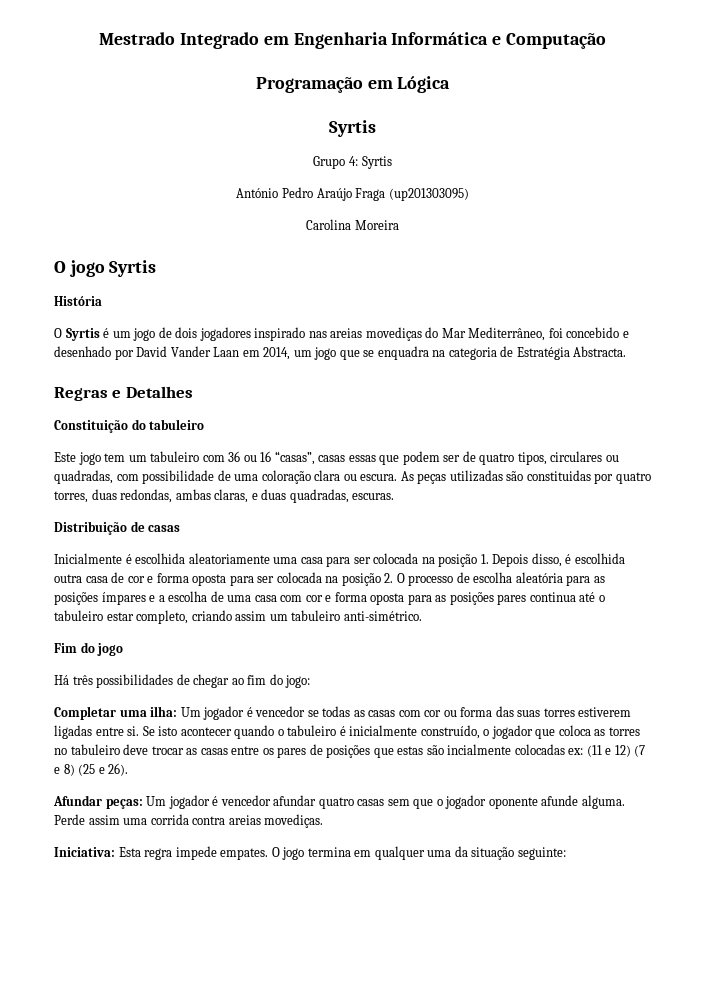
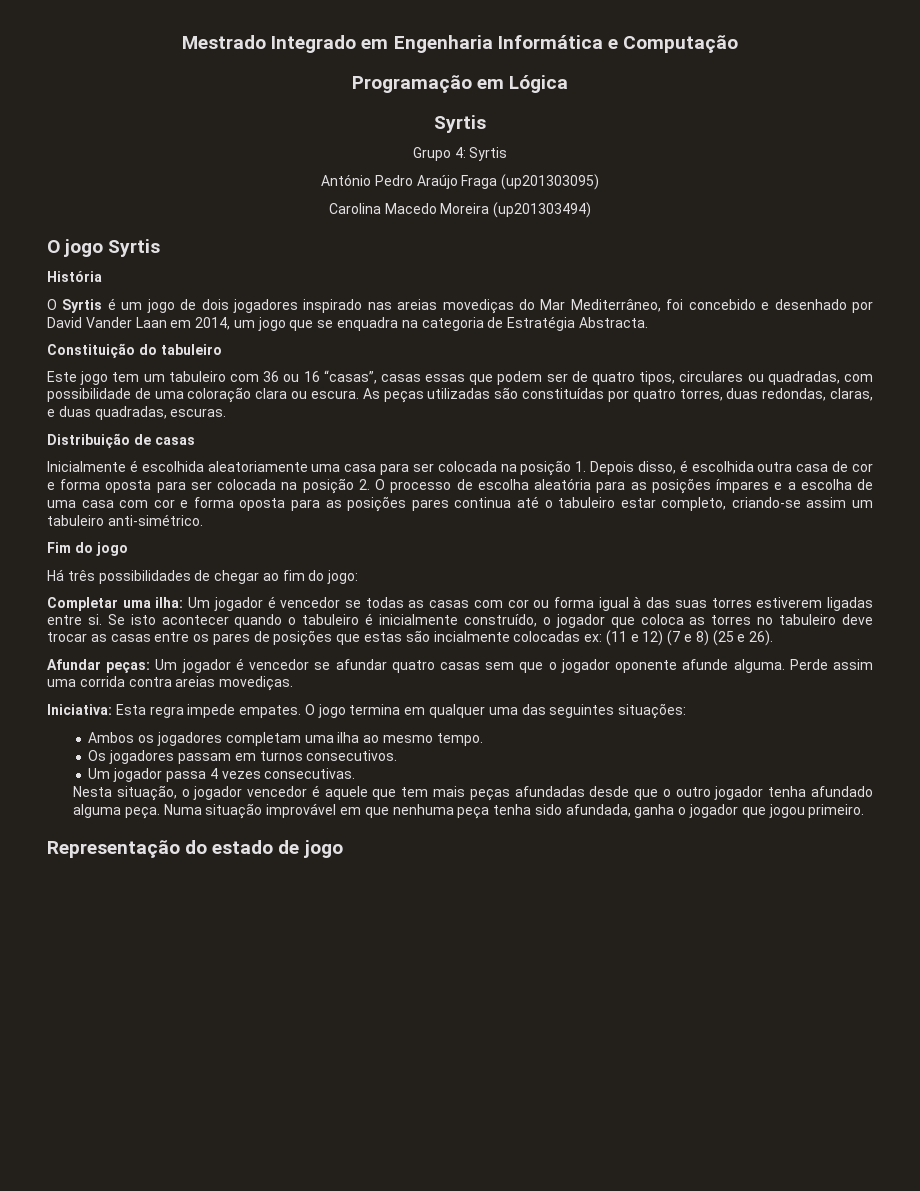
(352, 224) none -> [384,203,437,214] Macedo
(399, 225) none -> [493,202,592,218] (up201303494)
[54,386,193,401] // Regras e Detalhes -> (648, 322) none
[526,470,591,481] constituidas -> [522,388,605,399] constituídas
[175,489,211,500] ambas -> (827, 394) none
[191,610,232,621] criando -> [731,497,801,508] criando-se
(493, 712) none -> [598,596,642,611] igual à
(271, 800) none -> [314,662,331,670] se
[454,846,566,860] da situação seguinte: -> [521,703,687,719] [88,732,483,746] [88,750,398,764] [88,768,356,782] [73,785,873,801] [73,803,865,819] [47,840,343,858] das seguintes situações: // Ambos os jogadores completam uma ilha ao mesmo tempo. // Os jogadores passam em turnos consecutivos. // Um jogador passa 4 vezes consecutivas. // Nesta situação, o jogador vencedor é aquele que tem mais peças afundadas desde que o outro jogador tenha afundado alguma peça. Numa situação improvável em que nenhuma peça tenha sido afundada, ganha o jogador que jogou primeiro. // Representação do estado de jogo

